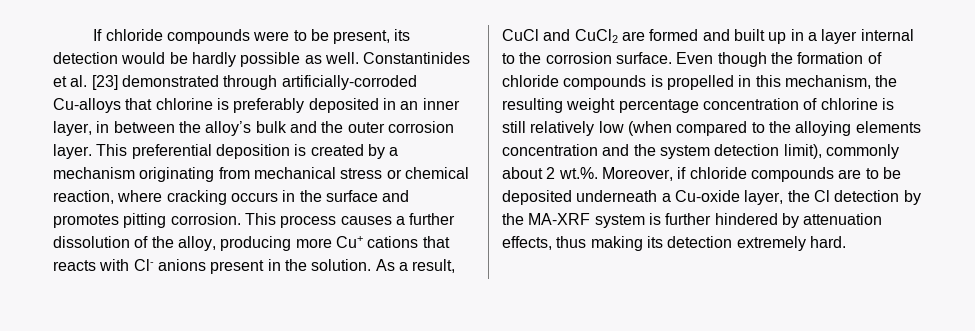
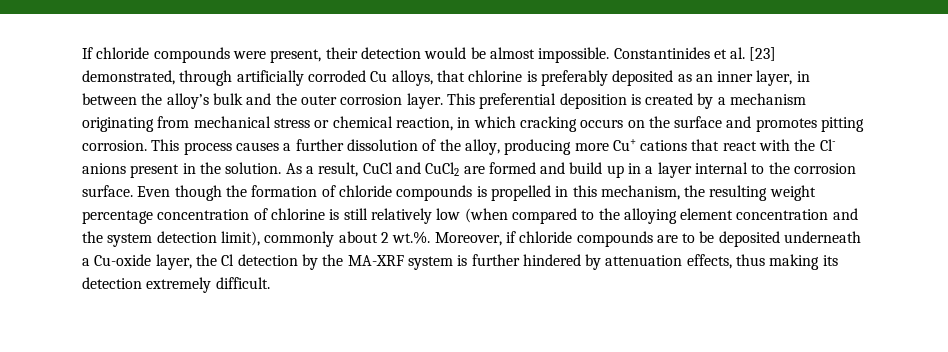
[293,29,411,44] [53,52,471,67] [53,75,417,90] [53,98,121,113] to be present, its detection would be hardly possible as well. Constantinides et al. [23] demonstrated through artificially-corroded Cu-alloys -> [270,47,777,63] [82,70,433,86] present, their detection would be almost impossible. Constantinides et al. [23] demonstrated, through artificially corroded Cu alloys,
[382,98,396,110] in -> [677,74,692,82] as
[117,190,163,202] where -> [457,116,516,128] in which
[282,190,296,202] in -> [627,120,645,128] on
[53,259,130,271] reacts with -> [722,139,816,151] react with the
[733,29,765,41] built -> [569,162,603,174] build
[855,121,921,133] elements -> [680,208,734,220] element
[809,236,846,248] hard. -> [215,277,270,289] difficult.

